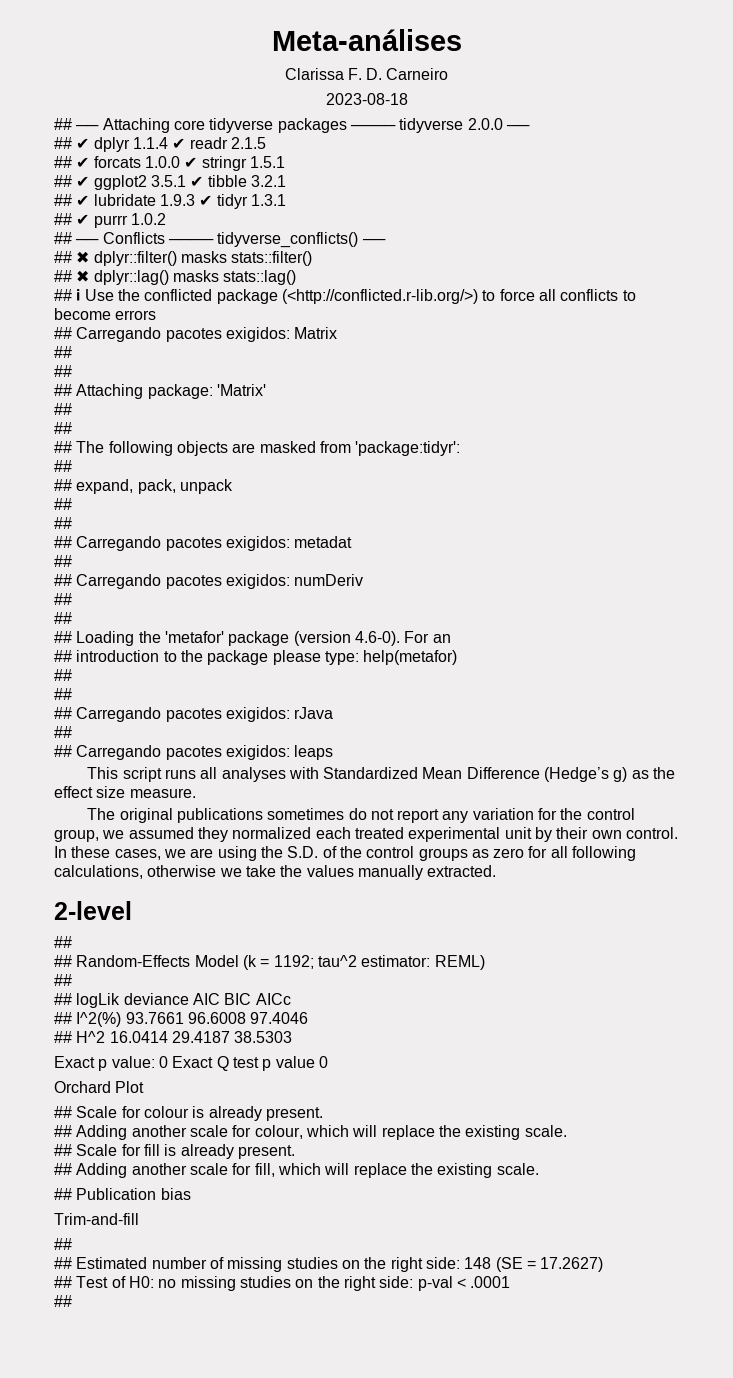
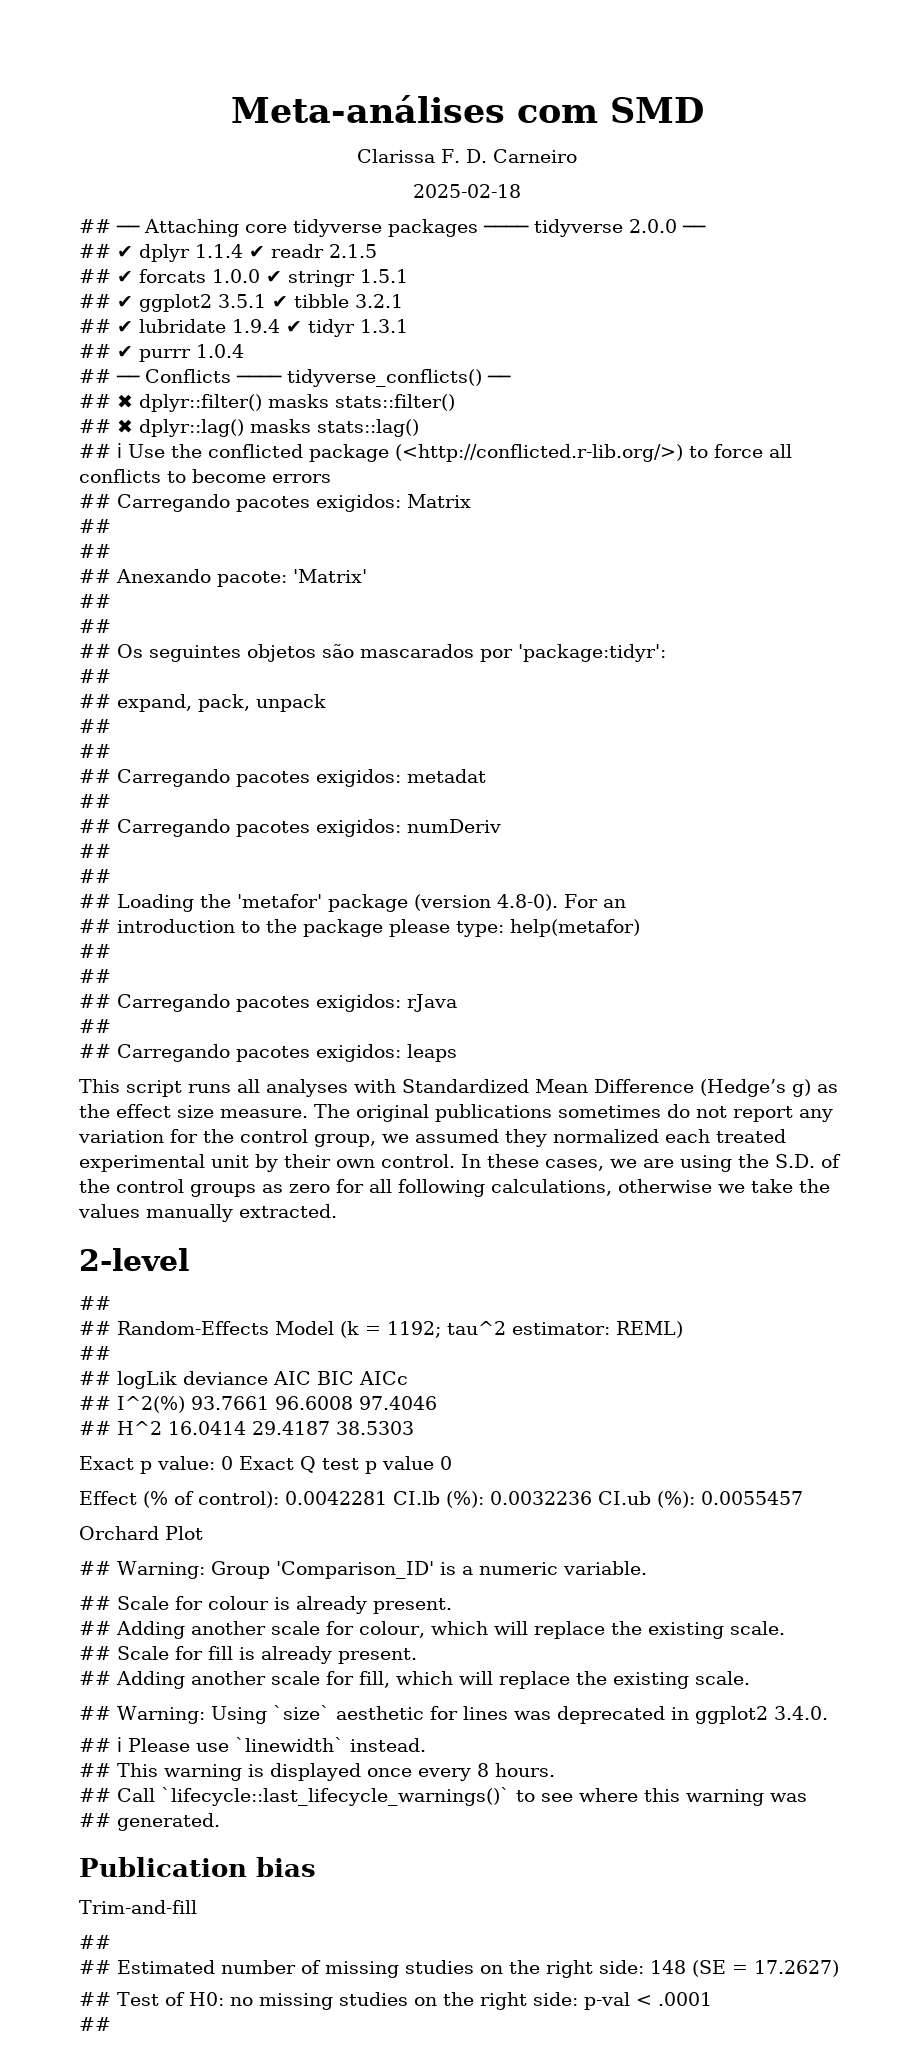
(462, 40) none -> [516,97,704,123] com SMD
[325,93,408,105] 2023-08-18 -> [413,184,521,198] 2025-02-18
[159,194,195,206] 1.9.3 -> [232,319,280,333] 1.9.4
[130,213,166,225] 1.0.2 -> [196,344,244,358] 1.0.4
[76,384,213,399] Attaching package: -> [116,569,287,587] Anexando pacote:
[76,441,351,456] The following objects are masked from -> [117,644,513,662] Os seguintes objetos são mascarados por
[354,631,400,646] 4.6-0). -> [497,894,558,911] 4.8-0).
(196, 793) // -> (308, 1113) none
[54,1081,145,1093] Orchard Plot -> [79,1491,803,1508] [79,1526,203,1540] [79,1561,647,1579] Effect (% of control): 0.0042281 CI.lb (%): 0.0032236 CI.ub (%): 0.0055457 // Orchard Plot // ## Warning: Group 'Comparison_ID' is a numeric variable.
(72, 1194) none -> [117,1705,828,1724] [79,1737,426,1752] [79,1763,555,1781] [79,1787,807,1806] [79,1813,220,1831] Warning: Using `size` aesthetic for lines was deprecated in ggplot2 3.4.0. // ## ℹ Please use `linewidth` instead. // ## This warning is displayed once every 8 hours. // ## Call `lifecycle::last_lifecycle_warnings()` to see where this warning was // ## generated. //

